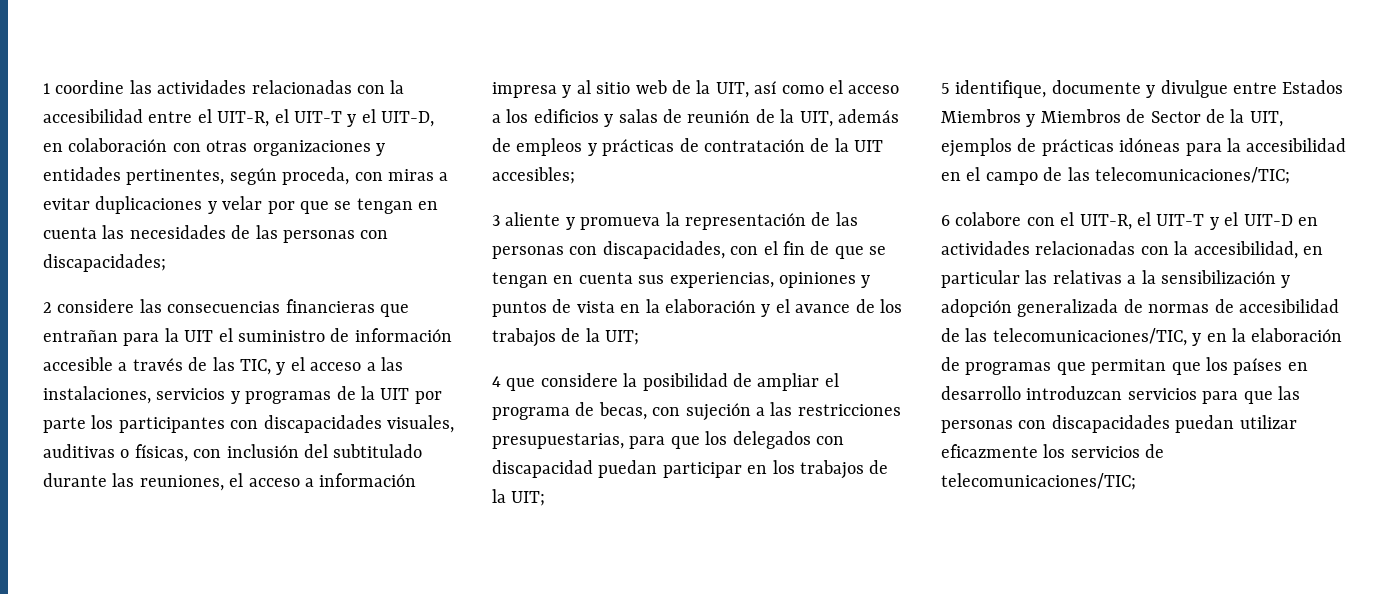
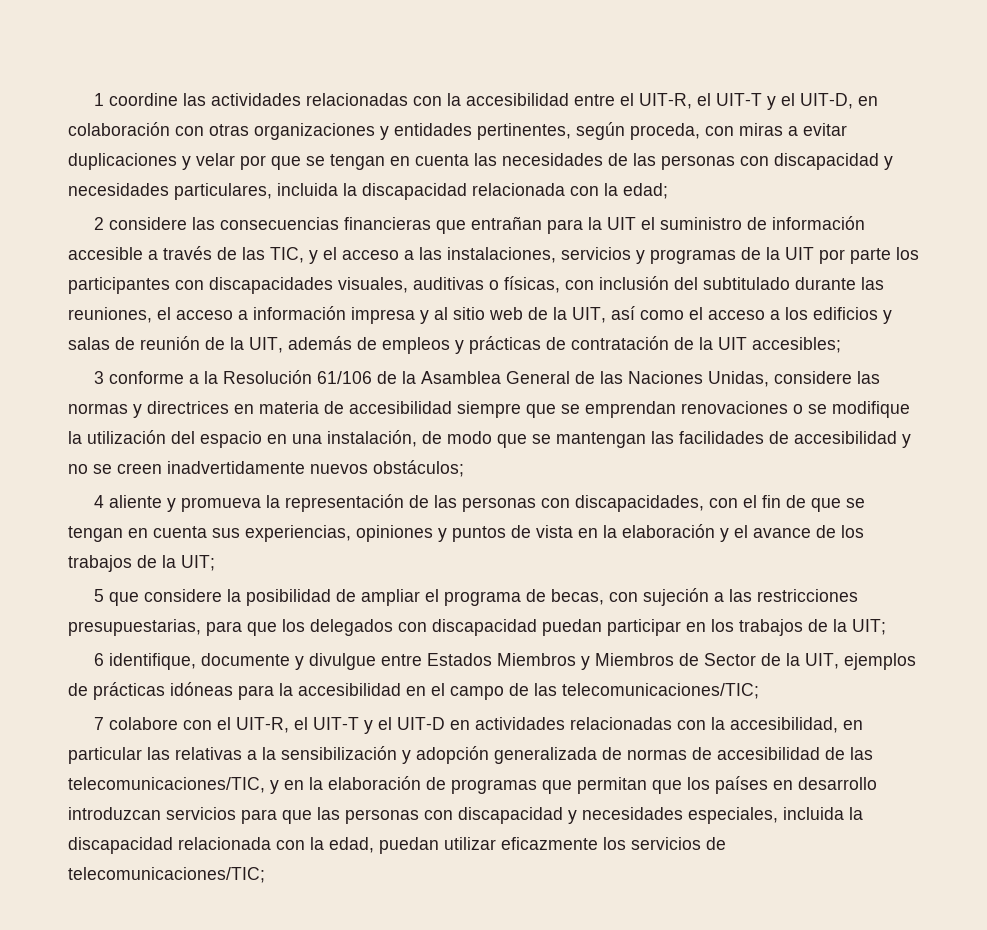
[43,254,166,272] discapacidades; -> [774,153,893,170] [68,183,668,200] discapacidad y necesidades particulares, incluida la discapacidad relacionada con la edad;
(500, 220) none -> [108,370,880,387] [68,401,910,418] [68,430,911,448] [68,460,464,477] [93,495,104,508] conforme a la Resolución 61/106 de la Asamblea General de las Naciones Unidas, considere las normas y directrices en materia de accesibilidad siempre que se emprendan renovaciones o se modifique la utilización del espacio en una instalación, de modo que se mantengan las facilidades de accesibilidad y no se creen inadvertidamente nuevos obstáculos; // 4
[492,376,501,387] 4 -> [93,589,104,602] 5
[941,83,950,94] 5 -> [93,653,104,666] 6
[941,215,950,226] 6 -> [93,717,104,730] 7
[1051,415,1170,433] discapacidades -> [458,807,863,824] [68,837,374,854] discapacidad y necesidades especiales, incluida la discapacidad relacionada con la edad,

